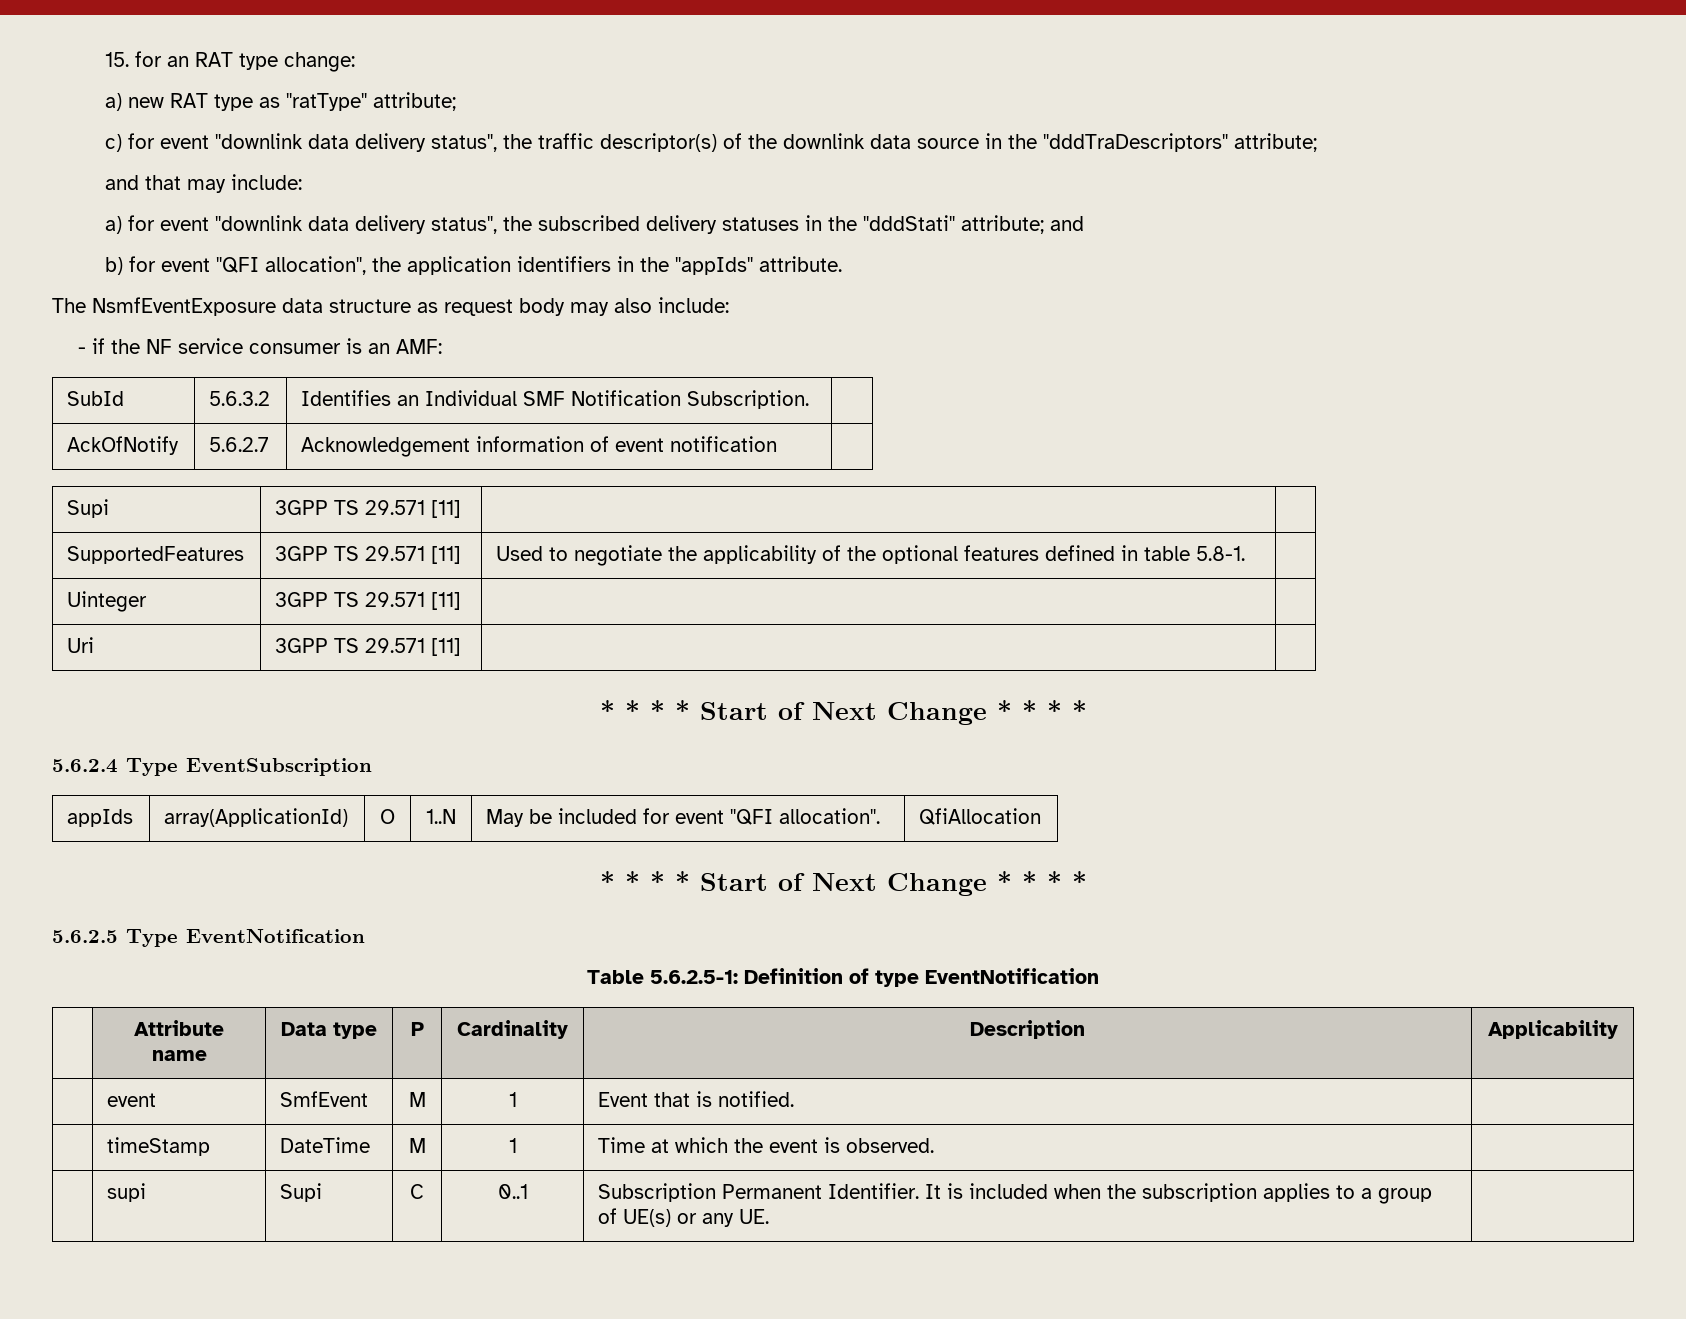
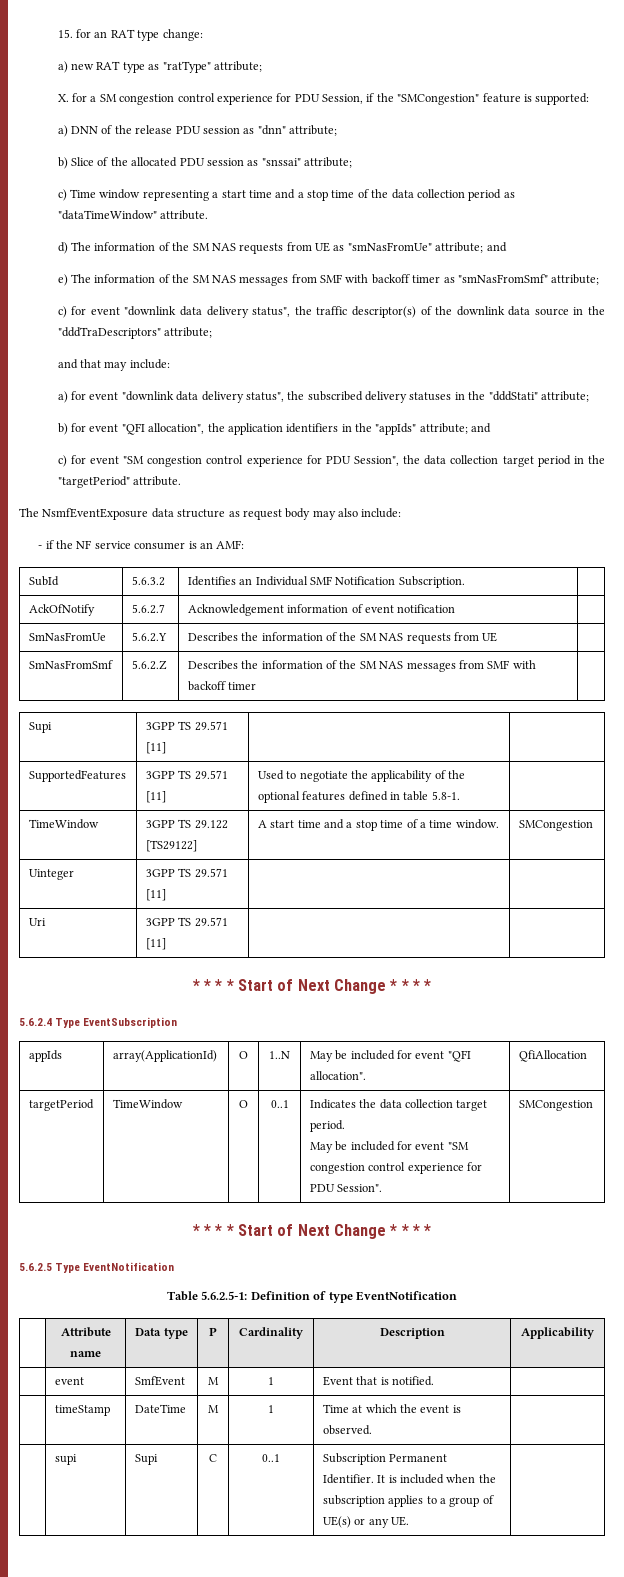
(456, 101) none -> [57,93,590,105] [57,125,338,137] [57,157,353,169] [57,189,515,201] [57,210,209,220] [57,242,507,254] [57,274,600,286] // X. for a SM congestion control experience for PDU Session, if the "SMCongestion" feature is supported: // a) DNN of the release PDU session as "dnn" attribute; // b) Slice of the allocated PDU session as "snssai" attribute; // c) Time window representing a start time and a stop time of the data collection period as "dataTimeWindow" attribute. // d) The information of the SM NAS requests from UE as "smNasFromUe" attribute; and // e) The information of the SM NAS messages from SMF with backoff timer as "smNasFromSmf" attribute;
[1049,216,1084,231] and -> (589, 396) none
(753, 266) none -> [419,423,492,434] [57,455,606,467] [57,476,130,488] attribute; and // c) for event "SM congestion control experience for PDU Session", the data collection target period in the "targetPeriod"
(778, 444) none -> [28,632,106,641] [131,632,167,642] [187,632,498,644] [28,660,113,669] [131,660,167,670] [187,660,536,672] [187,681,257,691] // SmNasFromUe | 5.6.2.Y | Describes the information of the SM NAS requests from UE | // SmNasFromSmf | 5.6.2.Z | Describes the information of the SM NAS messages from SMF with backoff timer |
(1246, 553) none -> [28,819,99,829] [145,819,228,829] [145,840,197,852] [257,819,499,831] [518,820,593,831] // TimeWindow | 3GPP TS 29.122 [TS29122] | A start time and a stop time of a time window. | SMCongestion
(1042, 816) none -> [28,1099,94,1111] [112,1099,183,1109] [239,1100,248,1108] [270,1100,289,1108] [309,1099,488,1111] [309,1120,345,1132] [309,1141,469,1153] [309,1162,483,1174] [309,1184,383,1192] [518,1100,593,1111] // targetPeriod | TimeWindow | O | 0..1 | Indicates the data collection target period. // May be included for event "SM congestion control experience for PDU Session". | SMCongestion

